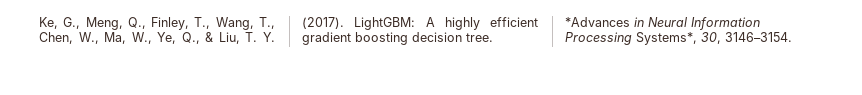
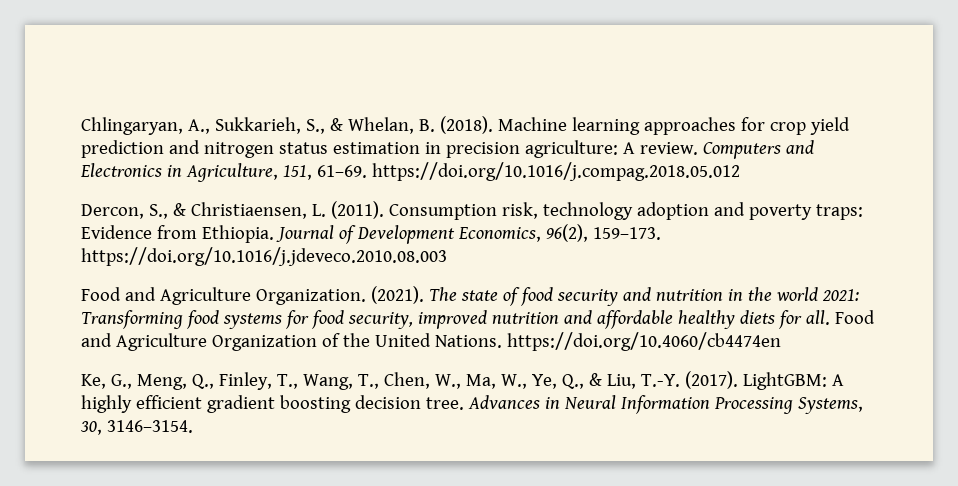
(39, 23) none -> [81,116,850,135] [81,140,814,159] [80,162,740,182] [81,201,863,220] [81,224,661,244] [81,247,447,266] [81,286,859,306] [81,310,875,329] [81,332,781,351] Chlingaryan, A., Sukkarieh, S., & Whelan, B. (2018). Machine learning approaches for crop yield prediction and nitrogen status estimation in precision agriculture: A review. Computers and Electronics in Agriculture, 151, 61–69. https://doi.org/10.1016/j.compag.2018.05.012 // Dercon, S., & Christiaensen, L. (2011). Consumption risk, technology adoption and poverty traps: Evidence from Ethiopia. Journal of Development Economics, 96(2), 159–173. https://doi.org/10.1016/j.jdeveco.2010.08.003 // Food and Agriculture Organization. (2021). The state of food security and nutrition in the world 2021: Transforming food systems for food security, improved nutrition and affordable healthy diets for all. Food and Agriculture Organization of the United Nations. https://doi.org/10.4060/cb4474en //
[245,32,275,42] T. Y. -> [640,374,680,387] T.-Y.
[565,17,630,27] *Advances -> [467,395,540,409] Advances
[636,32,697,45] Systems*, -> [797,397,863,414] Systems,

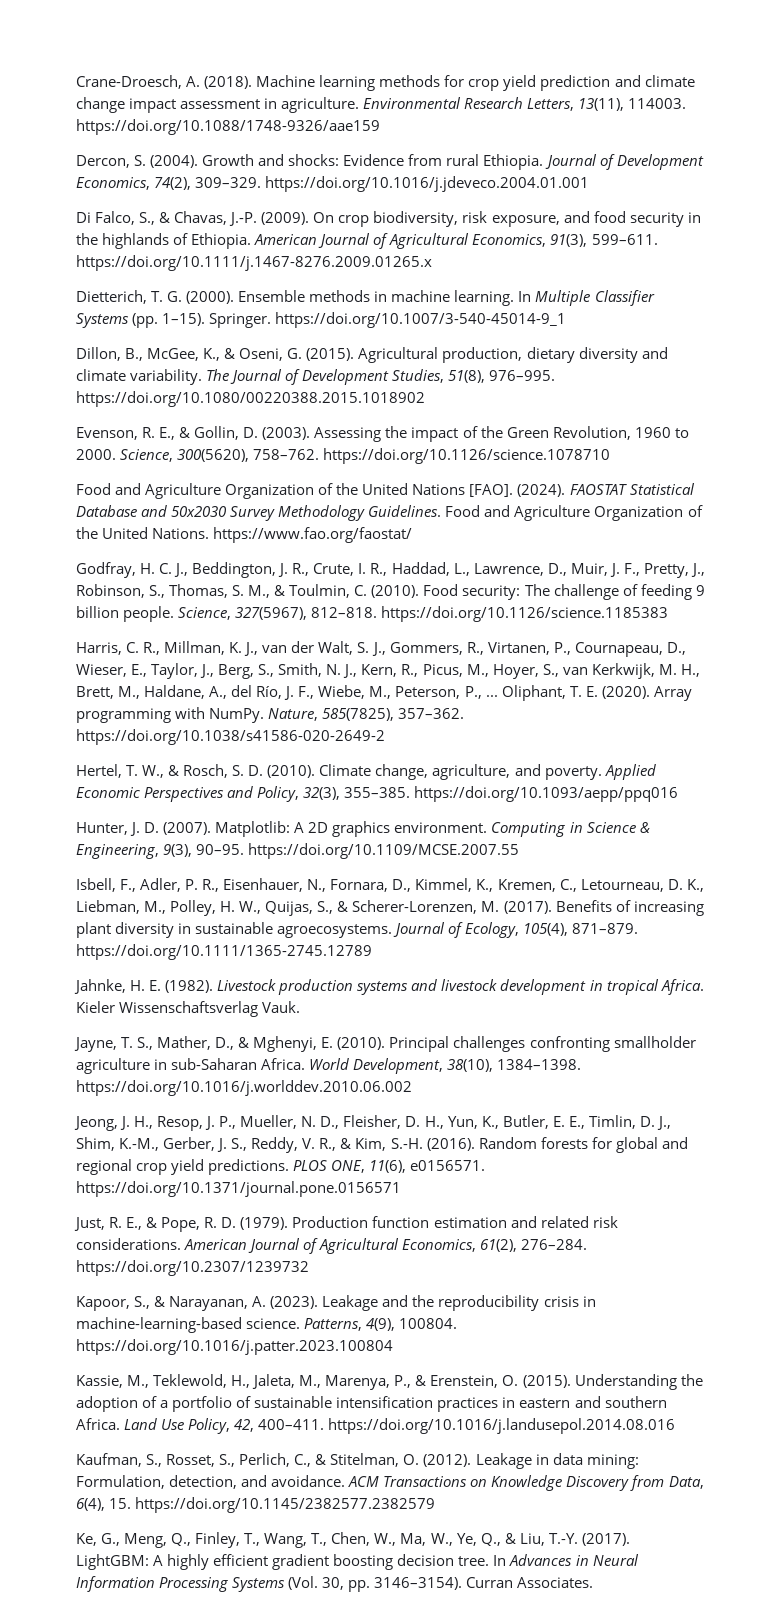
[81,117,435,135] Chlingaryan, A., Sukkarieh, S., & Whelan, B. -> [76,75,201,89] Crane-Droesch, A.
[643,117,736,135] approaches -> [379,75,441,87] methods
[203,140,814,159] [80,162,740,182] [81,201,863,220] nitrogen status estimation in precision agriculture: A review. Computers and Electronics in Agriculture, 151, 61–69. https://doi.org/10.1016/j.compag.2018.05.012 // Dercon, S., & Christiaensen, L. (2011). Consumption risk, technology adoption and poverty traps: -> [644,75,695,87] [76,97,687,113] [76,119,380,135] [76,154,340,168] climate change impact assessment in agriculture. Environmental Research Letters, 13(11), 114003. https://doi.org/10.1088/1748-9326/aae159 // Dercon, S. (2004). Growth and shocks:
(197, 232) none -> [446,154,480,166] rural
[545,224,661,242] [81,247,447,266] [81,286,859,306] [81,310,830,329] 96(2), 159–173. https://doi.org/10.1016/j.jdeveco.2010.08.003 // Food and Agriculture Organization. (2021). The state of food security and nutrition in the world 2021: Transforming food systems for food security, improved nutrition and affordable healthy diets for all. -> [154,176,590,192] [76,211,701,227] [76,233,658,249] [76,255,432,271] [76,290,655,306] [76,312,567,328] [76,347,668,363] [76,369,556,385] [76,391,425,407] [76,426,689,442] [76,448,611,464] [76,483,695,499] [76,505,442,521] 74(2), 309–329. https://doi.org/10.1016/j.jdeveco.2004.01.001 // Di Falco, S., & Chavas, J.-P. (2009). On crop biodiversity, risk exposure, and food security in the highlands of Ethiopia. American Journal of Agricultural Economics, 91(3), 599–611. https://doi.org/10.1111/j.1467-8276.2009.01265.x // Dietterich, T. G. (2000). Ensemble methods in machine learning. In Multiple Classifier Systems (pp. 1–15). Springer. https://doi.org/10.1007/3-540-45014-9_1 // Dillon, B., McGee, K., & Oseni, G. (2015). Agricultural production, dietary diversity and climate variability. The Journal of Development Studies, 51(8), 976–995. https://doi.org/10.1080/00220388.2015.1018902 // Evenson, R. E., & Gollin, D. (2003). Assessing the impact of the Green Revolution, 1960 to 2000. Science, 300(5620), 758–762. https://doi.org/10.1126/science.1078710 // Food and Agriculture Organization of the United Nations [FAO]. (2024). FAOSTAT Statistical Database and 50x2030 Survey Methodology Guidelines.
[506,332,781,351] https://doi.org/10.4060/cb4474en -> [213,527,413,543] [76,562,705,578] [76,584,705,600] [76,606,669,622] [76,641,686,657] [76,663,700,679] [76,685,692,701] [76,707,465,723] [76,729,385,745] [76,764,656,780] [76,786,679,802] [76,821,650,837] [76,843,520,859] [76,878,704,892] [76,900,704,916] [76,922,639,938] [76,944,372,960] [74,979,704,995] [76,1001,301,1017] [74,1036,696,1052] [76,1058,582,1074] [76,1080,412,1096] [74,1115,671,1131] [76,1137,688,1153] [76,1159,486,1175] [76,1181,401,1197] [74,1216,618,1232] [76,1238,588,1254] [76,1260,309,1276] [76,1295,596,1311] [76,1317,458,1333] [76,1339,393,1355] [76,1374,703,1390] [76,1396,667,1412] [76,1418,676,1434] [76,1453,639,1469] [76,1475,704,1491] [76,1497,436,1513] https://www.fao.org/faostat/ // Godfray, H. C. J., Beddington, J. R., Crute, I. R., Haddad, L., Lawrence, D., Muir, J. F., Pretty, J., Robinson, S., Thomas, S. M., & Toulmin, C. (2010). Food security: The challenge of feeding 9 billion people. Science, 327(5967), 812–818. https://doi.org/10.1126/science.1185383 // Harris, C. R., Millman, K. J., van der Walt, S. J., Gommers, R., Virtanen, P., Cournapeau, D., Wieser, E., Taylor, J., Berg, S., Smith, N. J., Kern, R., Picus, M., Hoyer, S., van Kerkwijk, M. H., Brett, M., Haldane, A., del Río, J. F., Wiebe, M., Peterson, P., ... Oliphant, T. E. (2020). Array programming with NumPy. Nature, 585(7825), 357–362. https://doi.org/10.1038/s41586-020-2649-2 // Hertel, T. W., & Rosch, S. D. (2010). Climate change, agriculture, and poverty. Applied Economic Perspectives and Policy, 32(3), 355–385. https://doi.org/10.1093/aepp/ppq016 // Hunter, J. D. (2007). Matplotlib: A 2D graphics environment. Computing in Science & Engineering, 9(3), 90–95. https://doi.org/10.1109/MCSE.2007.55 // Isbell, F., Adler, P. R., Eisenhauer, N., Fornara, D., Kimmel, K., Kremen, C., Letourneau, D. K., Liebman, M., Polley, H. W., Quijas, S., & Scherer-Lorenzen, M. (2017). Benefits of increasing plant diversity in sustainable agroecosystems. Journal of Ecology, 105(4), 871–879. https://doi.org/10.1111/1365-2745.12789 // Jahnke, H. E. (1982). Livestock production systems and livestock development in tropical Africa. Kieler Wissenschaftsverlag Vauk. // Jayne, T. S., Mather, D., & Mghenyi, E. (2010). Principal challenges confronting smallholder agriculture in sub-Saharan Africa. World Development, 38(10), 1384–1398. https://doi.org/10.1016/j.worlddev.2010.06.002 // Jeong, J. H., Resop, J. P., Mueller, N. D., Fleisher, D. H., Yun, K., Butler, E. E., Timlin, D. J., Shim, K.-M., Gerber, J. S., Reddy, V. R., & Kim, S.-H. (2016). Random forests for global and regional crop yield predictions. PLOS ONE, 11(6), e0156571. https://doi.org/10.1371/journal.pone.0156571 // Just, R. E., & Pope, R. D. (1979). Production function estimation and related risk considerations. American Journal of Agricultural Economics, 61(2), 276–284. https://doi.org/10.2307/1239732 // Kapoor, S., & Narayanan, A. (2023). Leakage and the reproducibility crisis in machine-learning-based science. Patterns, 4(9), 100804. https://doi.org/10.1016/j.patter.2023.100804 // Kassie, M., Teklewold, H., Jaleta, M., Marenya, P., & Erenstein, O. (2015). Understanding the adoption of a portfolio of sustainable intensification practices in eastern and southern Africa. Land Use Policy, 42, 400–411. https://doi.org/10.1016/j.landusepol.2014.08.016 // Kaufman, S., Rosset, S., Perlich, C., & Stitelman, O. (2012). Leakage in data mining: Formulation, detection, and avoidance. ACM Transactions on Knowledge Discovery from Data, 6(4), 15. https://doi.org/10.1145/2382577.2382579
(464, 403) none -> [493,1555,507,1566] In
[797,397,863,414] [80,420,193,435] Systems, 30, 3146–3154. -> [232,1576,594,1592] Systems (Vol. 30, pp. 3146–3154). Curran Associates.

